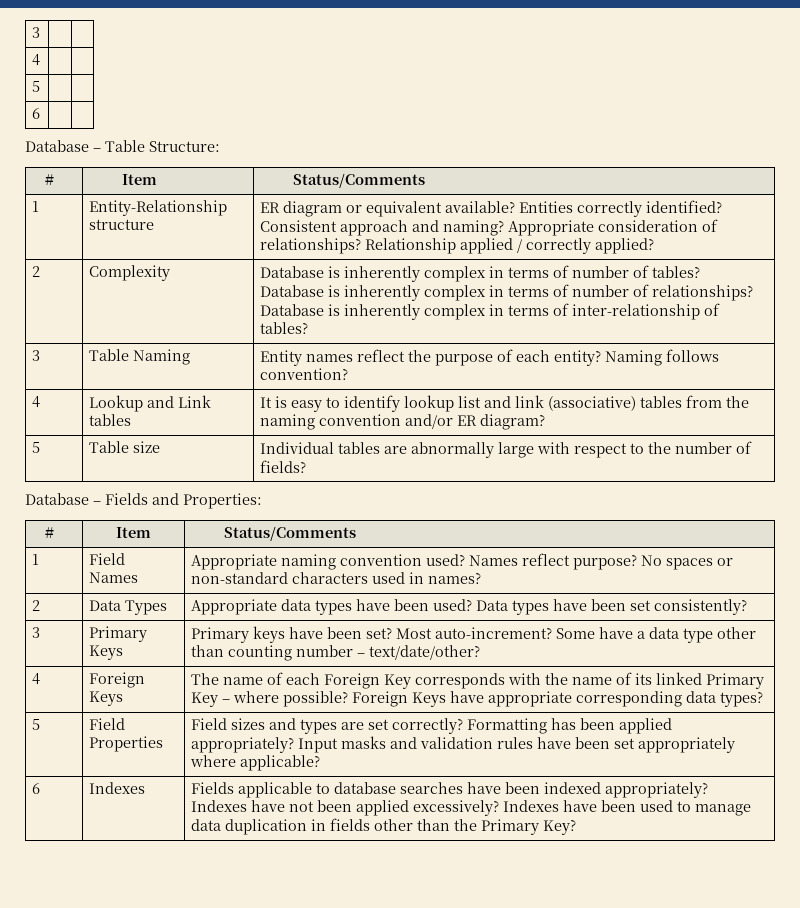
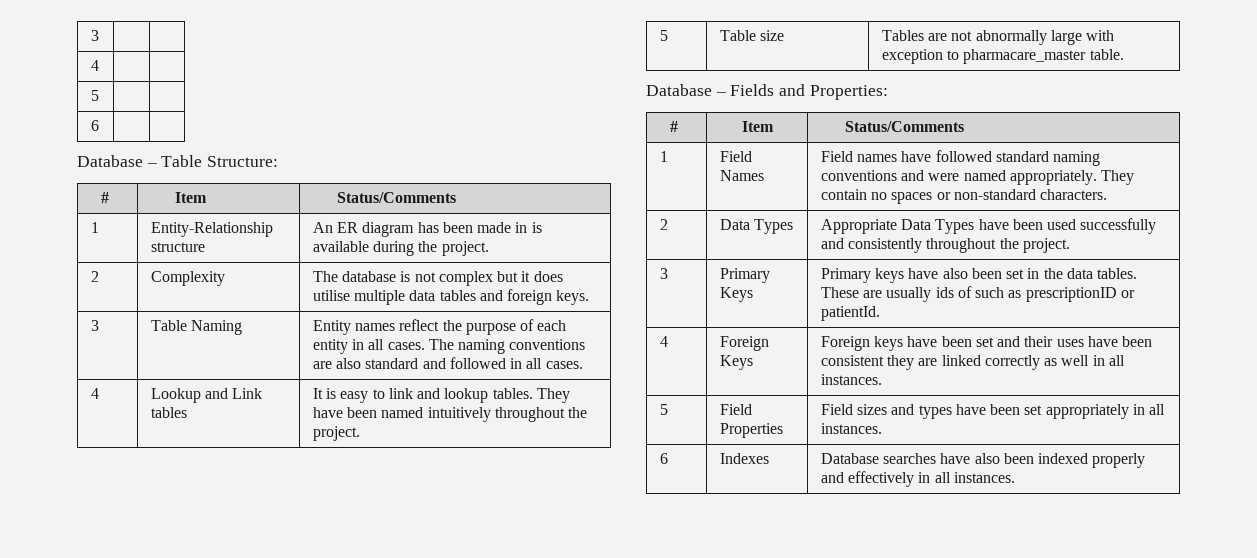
(155, 224) none -> [312,222,333,233] An
[346,200,723,217] [260,219,719,236] [260,238,655,254] [32,266,41,277] [89,265,171,281] [260,265,701,282] [260,284,754,301] [260,303,721,320] [260,322,309,334] or equivalent available? Entities correctly identified? Consistent approach and naming? Appropriate consideration of relationships? Relationship applied / correctly applied? // 2 | Complexity | Database is inherently complex in terms of number of tables? Database is inherently complex in terms of number of relationships? Database is inherently complex in terms of inter-relationship of tables? -> [417,222,542,233] [312,241,489,256] [90,271,99,282] [150,271,225,286] [312,271,563,286] [312,289,590,305] has been made in is available during the project. // 2 | Complexity | The database is not complex but it does utilise multiple data tables and foreign keys.
[554,349,720,366] [260,368,349,380] entity? Naming follows convention? -> [312,339,586,354] [312,357,583,369] entity in all cases. The naming conventions are also standard and followed in all cases.
[344,395,750,412] [260,414,546,430] [32,442,41,453] [89,441,161,453] [260,441,753,458] [260,460,307,473] identify lookup list and link (associative) tables from the naming convention and/or ER diagram? // 5 | Table size | Individual tables are abnormally large with respect to the number of fields? -> [388,388,571,403] [312,407,588,422] [312,426,360,441] [659,30,668,41] [719,30,784,41] [881,30,1115,45] [881,49,1124,64] link and lookup tables. They have been named intuitively throughout the project. // 5 | Table size | Tables are not abnormally large with exception to pharmacare_master table.
[191,553,734,570] [191,572,482,584] [32,600,41,611] [89,600,168,615] [191,599,748,615] Appropriate naming convention used? Names reflect purpose? No spaces or non-standard characters used in names? // 2 | Data Types | Appropriate data types have been used? Data types have been set consistently? -> [820,150,1101,166] [820,170,1135,185] [820,189,1108,204] [659,219,668,230] [719,219,793,234] [820,218,1157,234] [820,238,1070,253] Field names have followed standard naming conventions and were named appropriately. They contain no spaces or non-standard characters. // 2 | Data Types | Appropriate Data Types have been used successfully and consistently throughout the project.
[327,627,757,643] [191,645,481,661] [32,673,41,685] [89,672,146,688] [89,691,124,706] [191,672,765,689] [191,691,764,707] been set? Most auto-increment? Some have a data type other than counting number – text/date/other? // 4 | Foreign Keys | The name of each Foreign Key corresponds with the name of its linked Primary Key – where possible? Foreign Keys have appropriate corresponding data types? -> [942,268,1138,279] [820,286,1136,302] [820,306,880,321] [659,336,668,347] [719,336,769,351] [719,355,753,370] [820,336,1153,351] [820,355,1126,370] [820,374,882,385] also been set in the data tables. These are usually ids of such as prescriptionID or patientId. // 4 | Foreign Keys | Foreign keys have been set and their uses have been consistent they are linked correctly as well in all instances.
[341,718,673,734] [191,736,534,753] are set correctly? Formatting has been applied appropriately? Input masks and validation rules -> (952, 412) none
[190,755,321,771] where applicable? -> [1133,404,1166,415] [820,423,882,434] in all instances.
[191,782,397,798] Fields applicable to database -> [820,453,879,464] Database
(502, 788) none -> [974,453,1000,464] also
[605,782,709,798] [191,800,752,816] [191,818,577,835] appropriately? Indexes have not been applied excessively? Indexes have been used to manage data duplication in fields other than the Primary Key? -> [1092,453,1146,468] [820,471,1015,487] properly and effectively in all instances.

